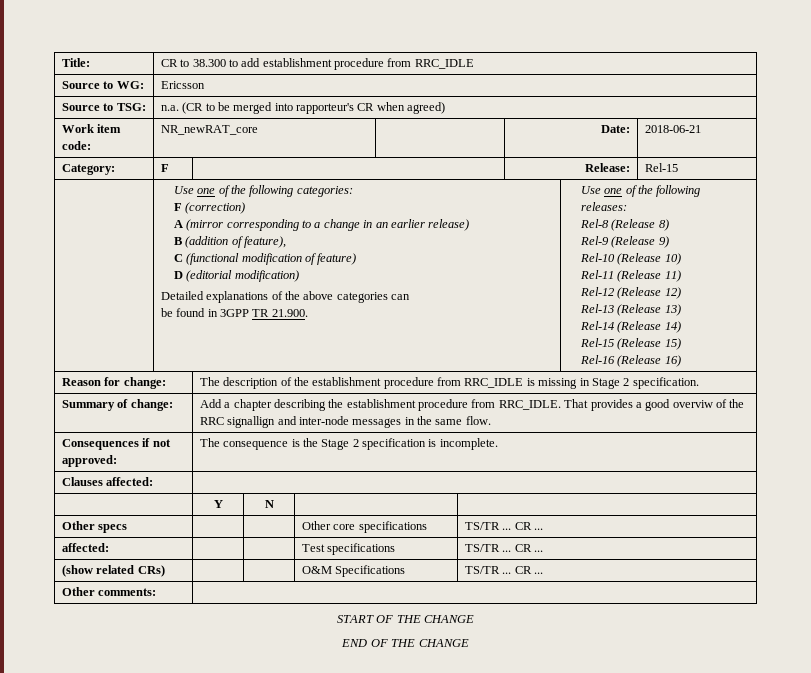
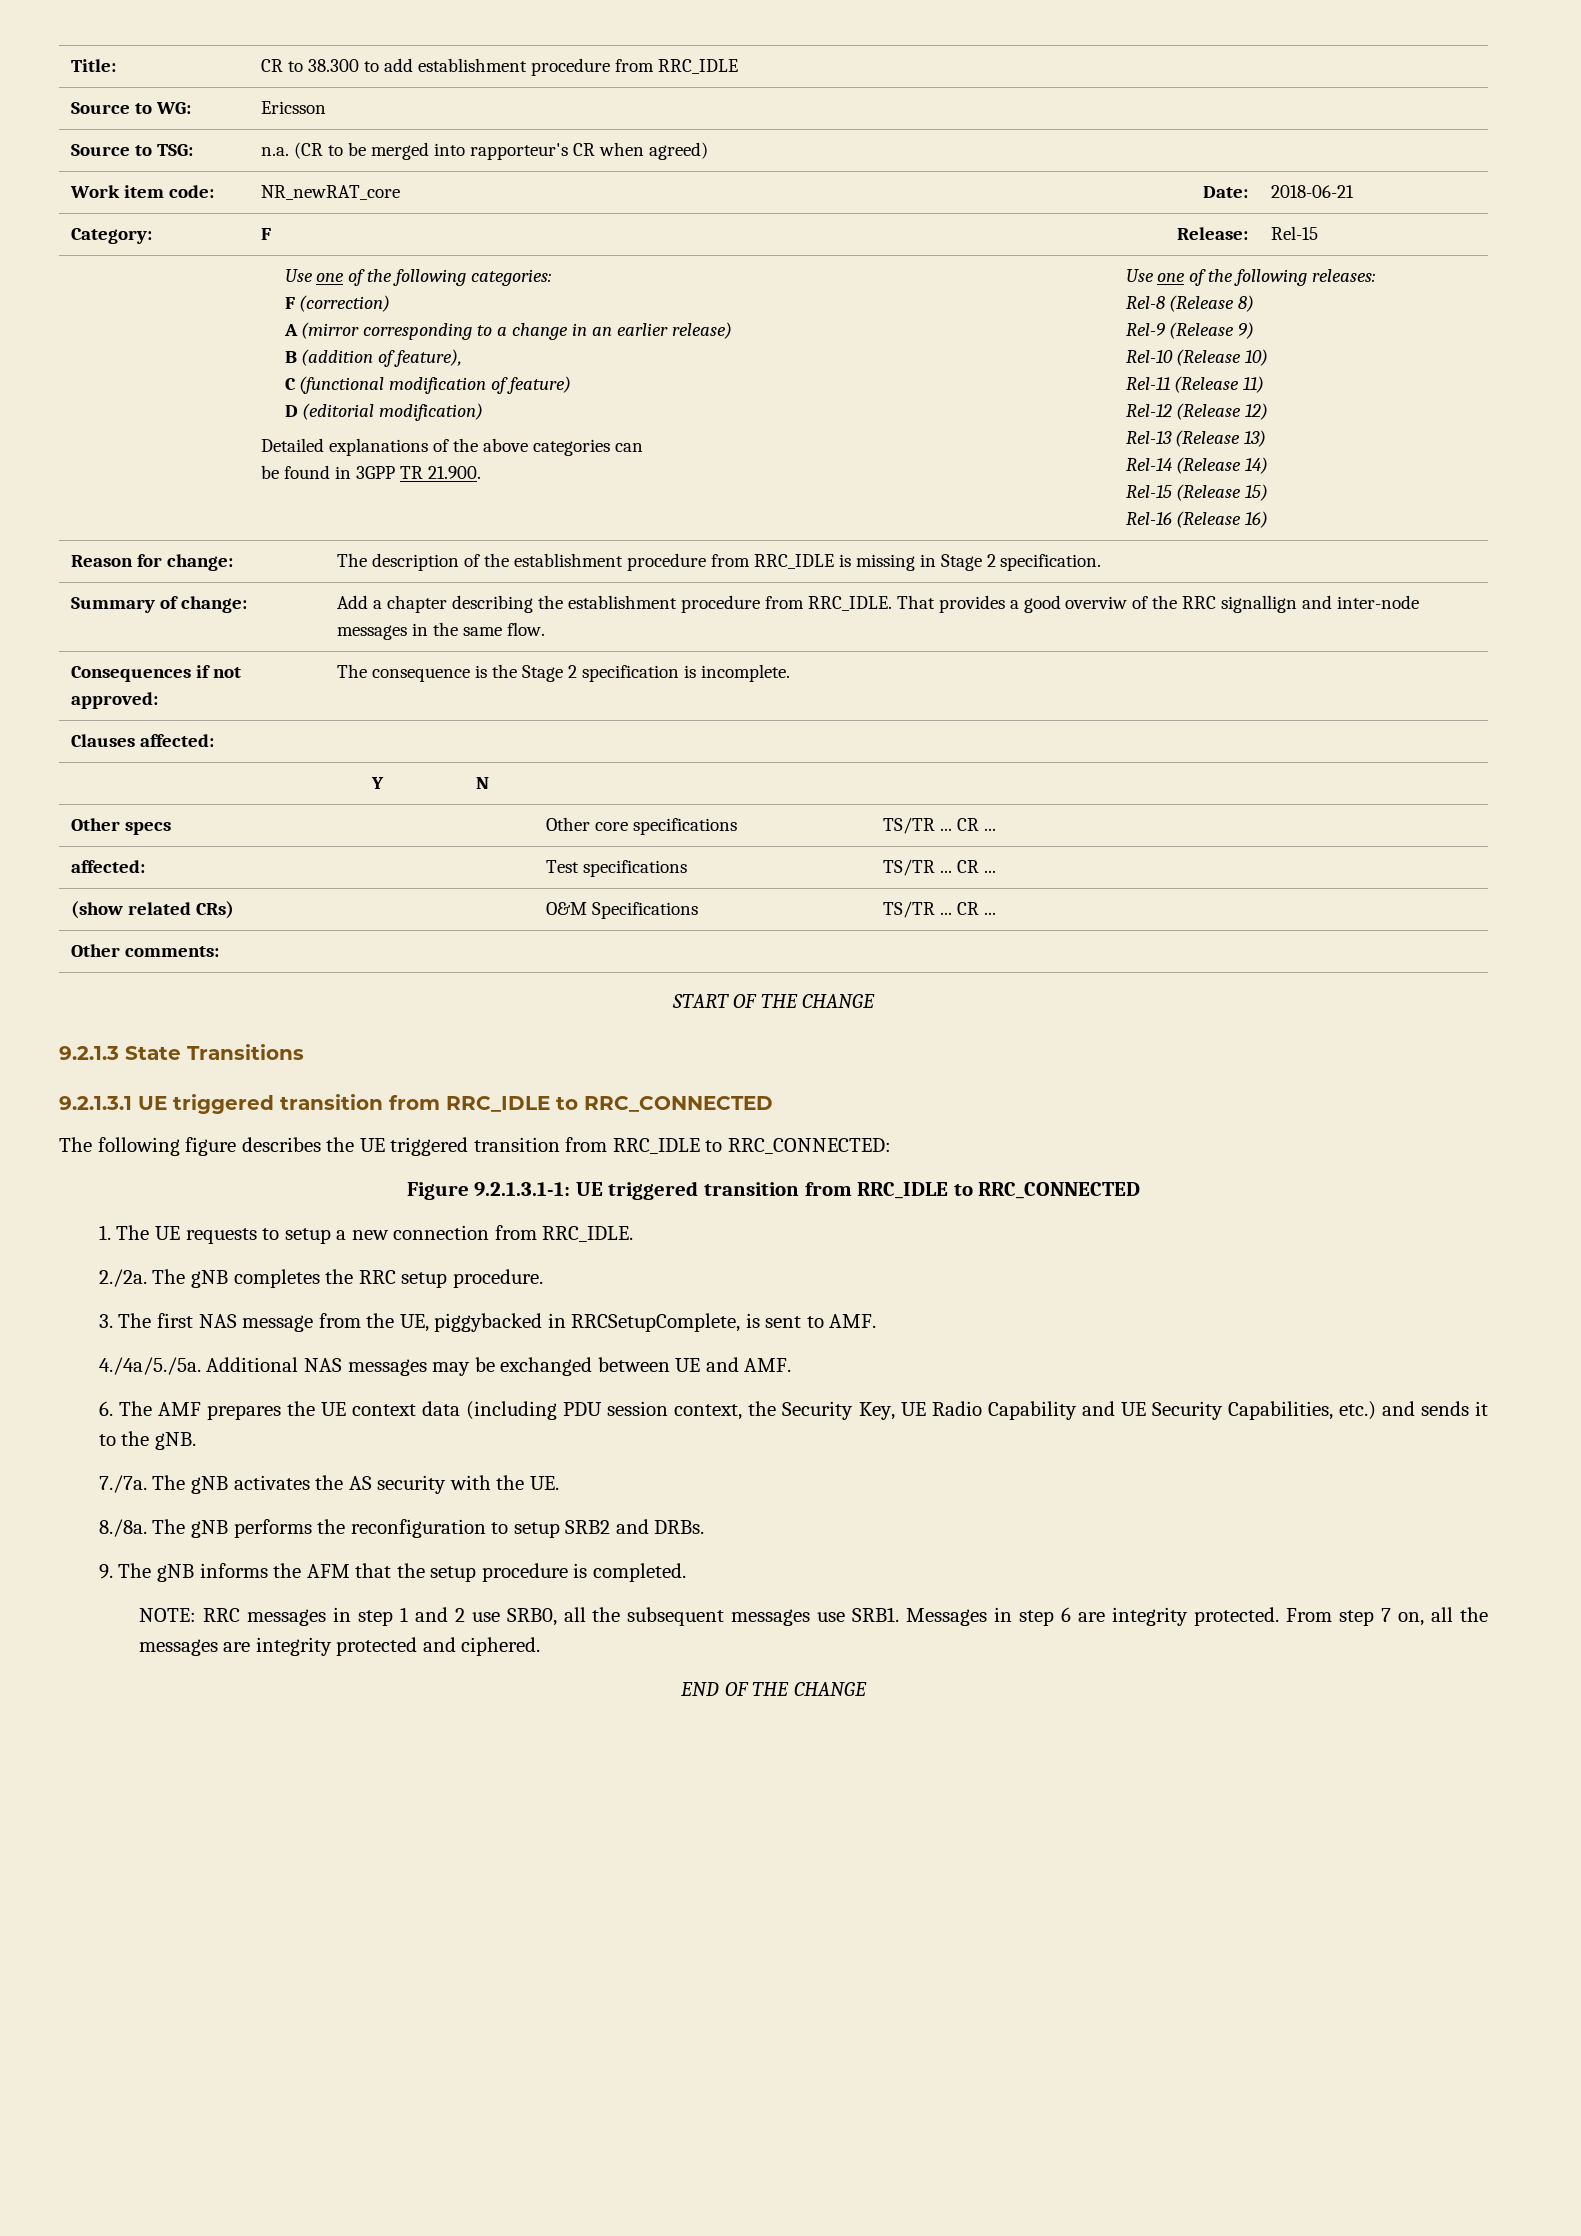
(475, 619) none -> [59,1044,304,1060] [59,1094,773,1114] [59,1137,891,1156] [406,1181,1141,1200] [98,1225,634,1244] [98,1269,543,1288] [98,1313,877,1332] [98,1357,792,1376] [98,1401,1488,1420] [98,1431,196,1450] [98,1475,559,1494] [98,1519,705,1538] [98,1563,686,1582] [138,1607,1488,1626] [138,1637,541,1656] // 9.2.1.3 State Transitions // 9.2.1.3.1 UE triggered transition from RRC_IDLE to RRC_CONNECTED // The following figure describes the UE triggered transition from RRC_IDLE to RRC_CONNECTED: // Figure 9.2.1.3.1-1: UE triggered transition from RRC_IDLE to RRC_CONNECTED // 1. The UE requests to setup a new connection from RRC_IDLE. // 2./2a. The gNB completes the RRC setup procedure. // 3. The first NAS message from the UE, piggybacked in RRCSetupComplete, is sent to AMF. // 4./4a/5./5a. Additional NAS messages may be exchanged between UE and AMF. // 6. The AMF prepares the UE context data (including PDU session context, the Security Key, UE Radio Capability and UE Security Capabilities, etc.) and sends it to the gNB. // 7./7a. The gNB activates the AS security with the UE. // 8./8a. The gNB performs the reconfiguration to setup SRB2 and DRBs. // 9. The gNB informs the AFM that the setup procedure is completed. // NOTE: RRC messages in step 1 and 2 use SRB0, all the subsequent messages use SRB1. Messages in step 6 are integrity protected. From step 7 on, all the messages are integrity protected and ciphered.

